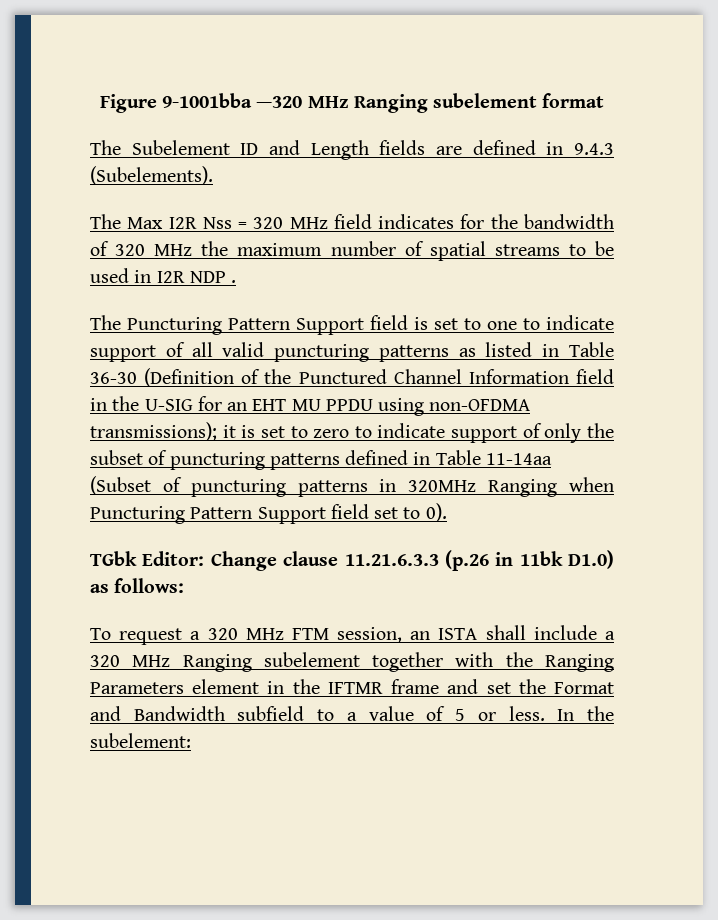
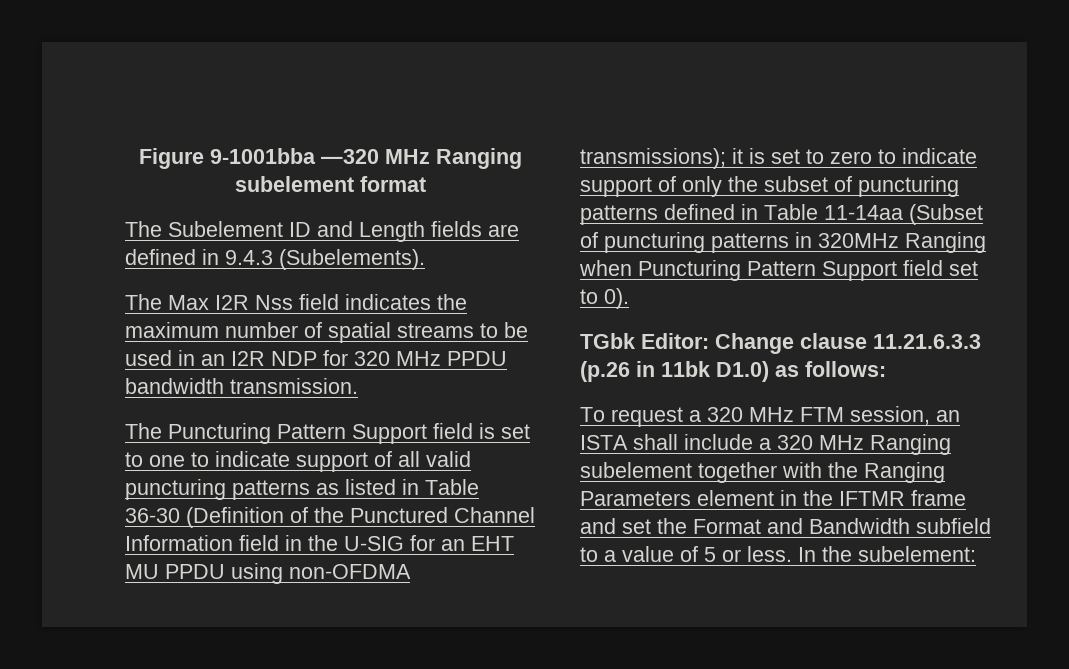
[238,214,614,229] [90,241,193,256] = 320 MHz field indicates for the bandwidth of 320 MHz -> [299,294,431,310] field indicates
(152, 276) none -> [201,354,225,366] an
[231,280,237,283] . -> [323,350,507,366] [125,378,358,394] for 320 MHz PPDU bandwidth transmission.

